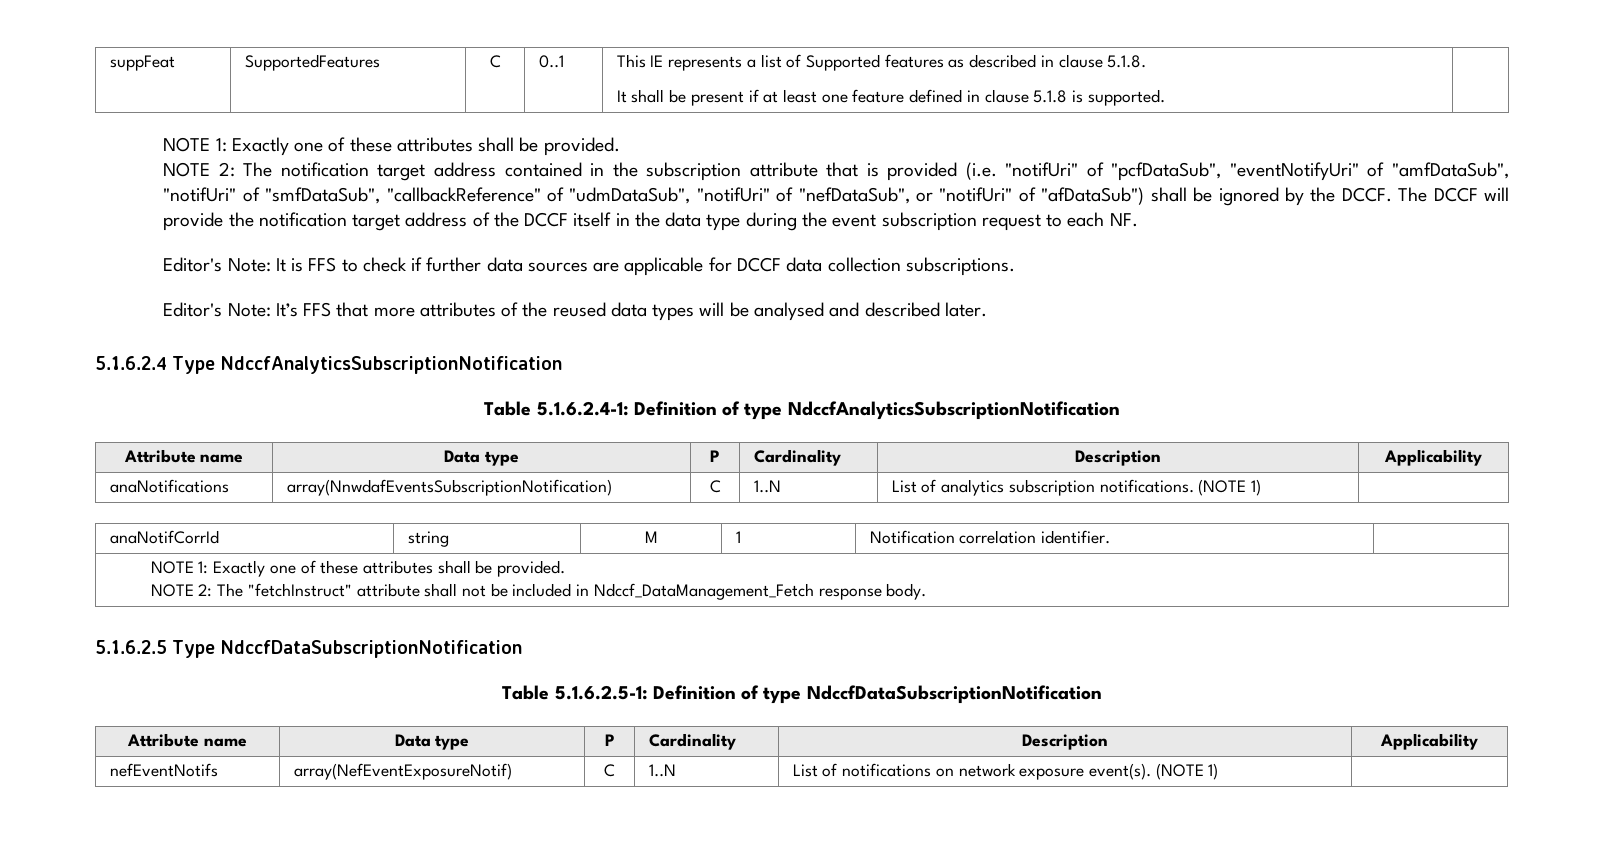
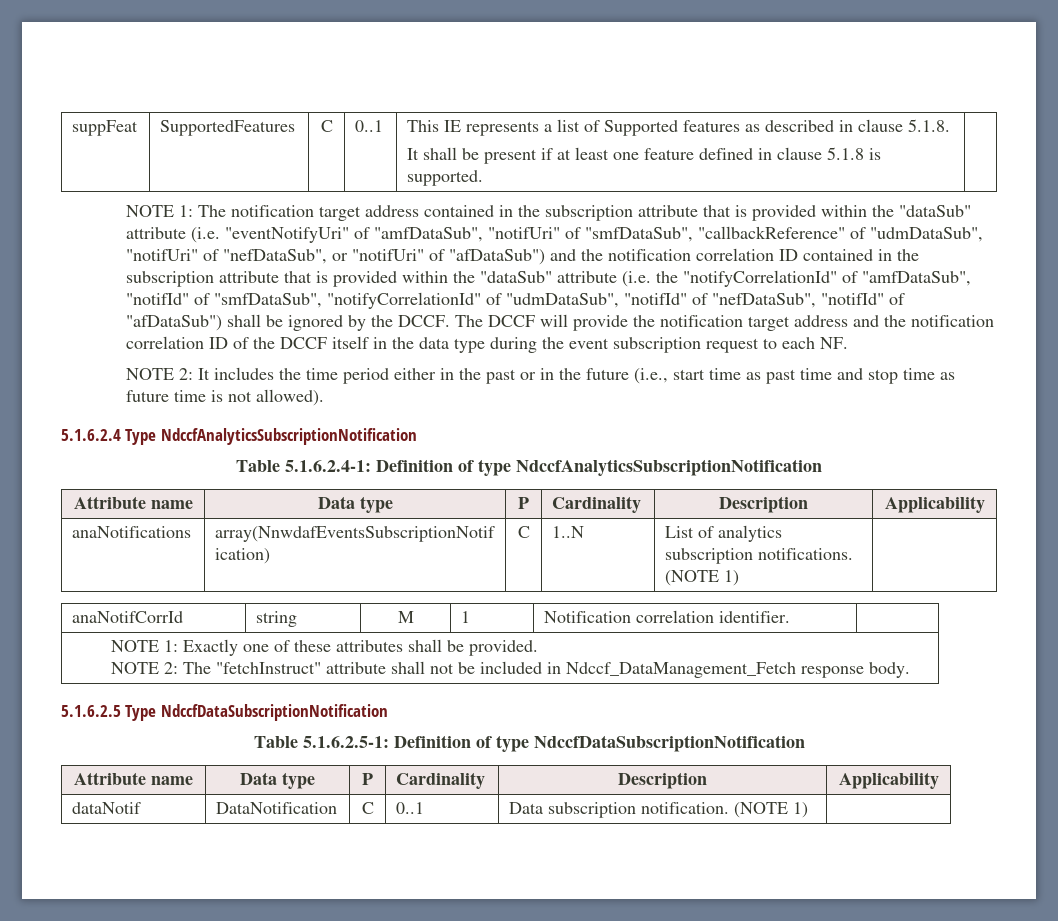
[231,137,620,156] [163,162,235,177] Exactly one of these attributes shall be provided. // NOTE 2: -> (194, 211) none
[965,162,1222,181] (i.e. "notifUri" of "pcfDataSub", -> [821,205,972,217] [126,227,221,243] within the "dataSub" attribute (i.e.
(1145, 196) none -> [550,248,920,261] [126,270,972,287] [126,292,906,309] [126,315,223,331] and the notification correlation ID contained in the subscription attribute that is provided within the "dataSub" attribute (i.e. the "notifyCorrelationId" of "amfDataSub", "notifId" of "smfDataSub", "notifyCorrelationId" of "udmDataSub", "notifId" of "nefDataSub", "notifId" of "afDataSub")
(468, 219) none -> [853,315,995,327] [126,336,229,349] and the notification correlation ID
[163,257,1015,276] [163,302,987,321] Editor's Note: It is FFS to check if further data sources are applicable for DCCF data collection subscriptions. // Editor's Note: It’s FFS that more attributes of the reused data types will be analysed and described later. -> [126,367,956,384] [126,389,325,406] NOTE 2: It includes the time period either in the past or in the future (i.e., start time as past time and stop time as future time is not allowed).
[109,763,218,777] [293,763,512,780] [604,764,615,777] [648,764,676,777] [792,763,1152,780] nefEventNotifs | array(NefEventExposureNotif) | C | 1..N | List of notifications on network exposure event(s). -> [72,802,142,814] [216,802,338,814] [361,802,374,814] [396,802,425,814] [509,802,730,818] dataNotif | DataNotification | C | 0..1 | Data subscription notification.

